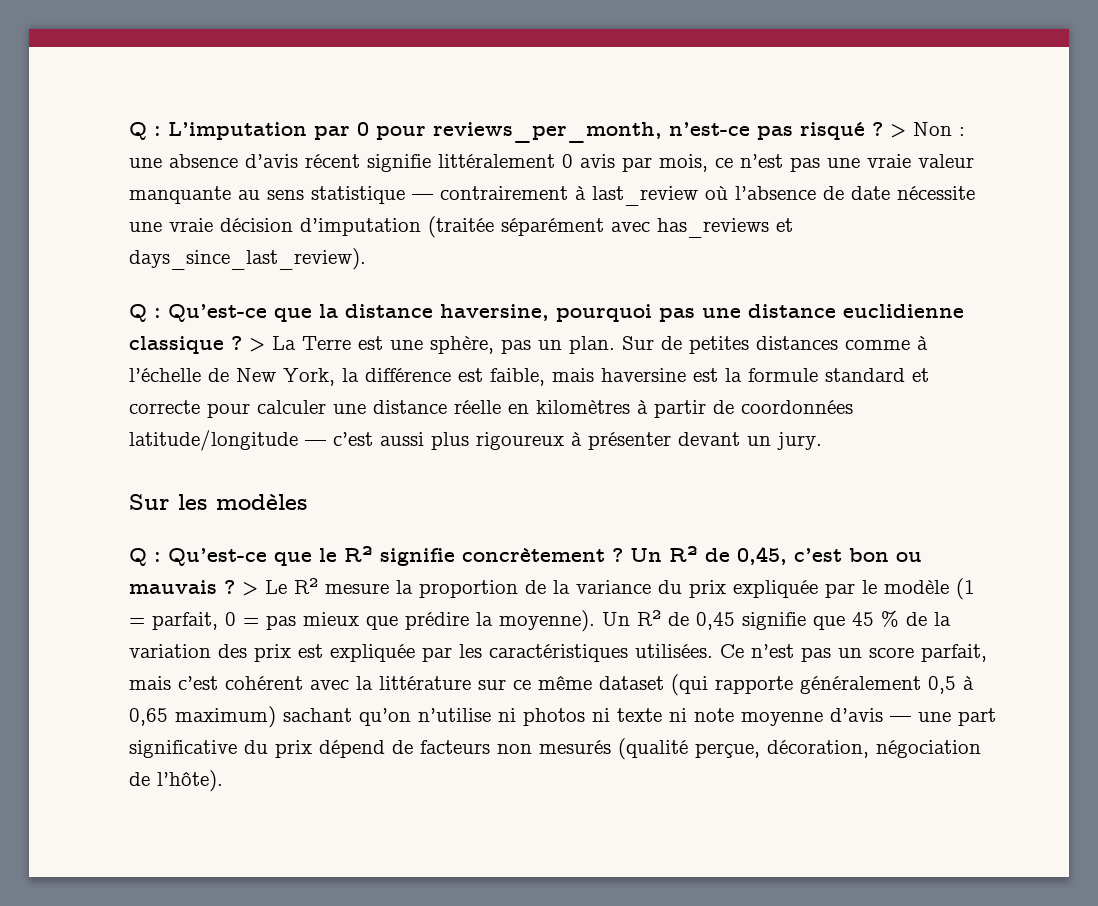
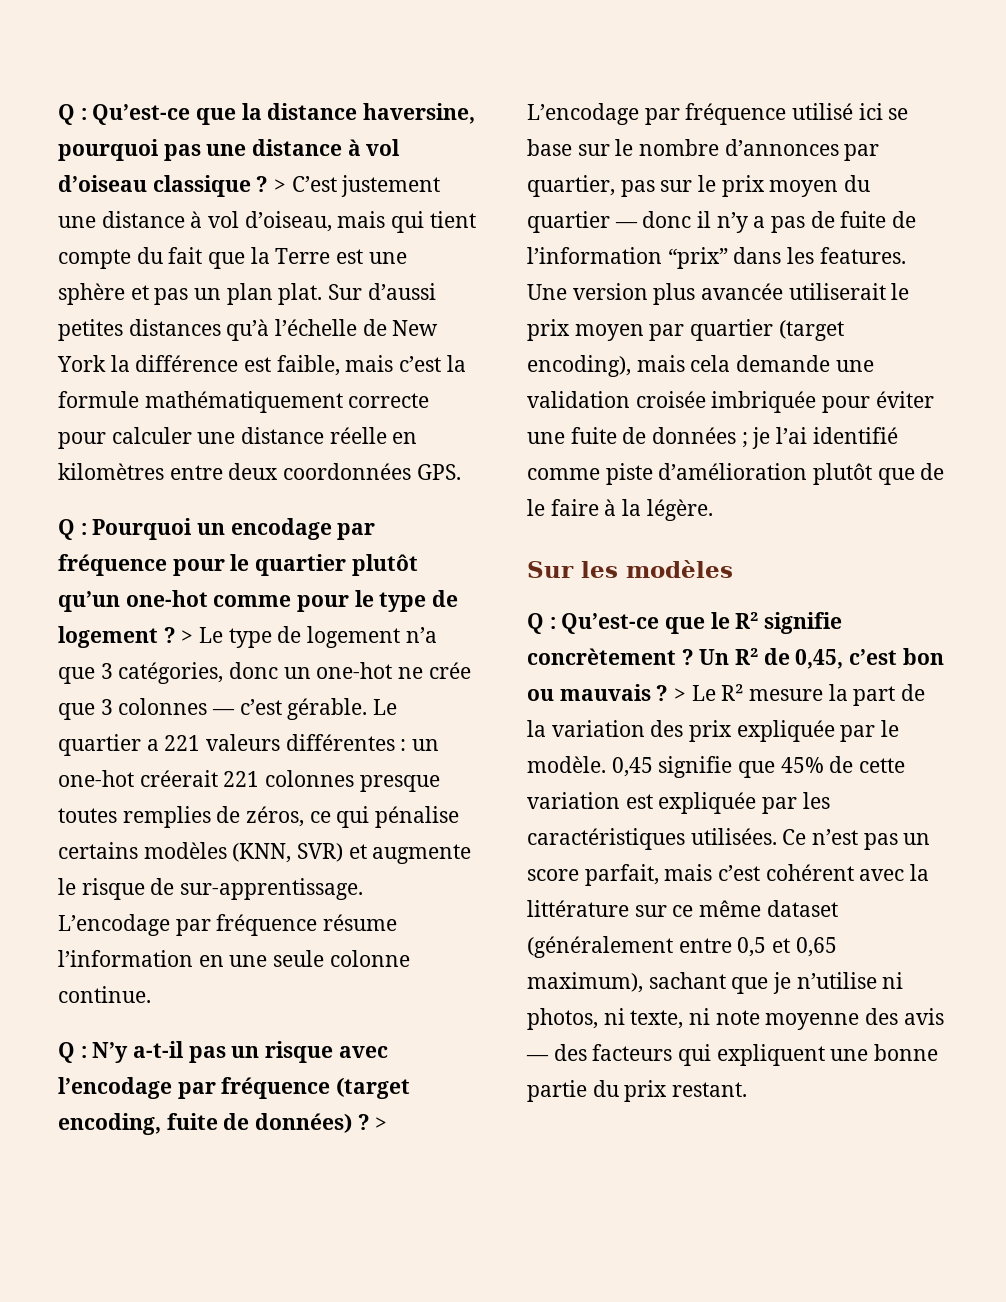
[129,122,965,143] [129,154,974,172] [129,186,975,206] [129,216,793,238] [129,248,366,270] [129,304,161,322] Q : L’imputation par 0 pour reviews_per_month, n’est-ce pas risqué ? > Non : une absence d’avis récent signifie littéralement 0 avis par mois, ce n’est pas une vraie valeur manquante au sens statistique — contrairement à last_review où l’absence de date nécessite une vraie décision d’imputation (traitée séparément avec has_reviews et days_since_last_review). // Q : -> [58,104,87,125] Q :
[843,304,964,318] [129,336,928,354] euclidienne classique ? > La Terre est une sphère, pas un plan. Sur de petites distances comme à -> [347,139,401,156] [58,175,441,197] [58,211,476,233] [58,247,407,269] [58,283,436,305] [58,319,270,341] à vol d’oiseau classique ? > C’est justement une distance à vol d’oiseau, mais qui tient compte du fait que la Terre est une sphère et pas un plan plat. Sur d’aussi petites distances qu’à
[283,368,335,386] York, -> [57,355,106,372] York
[601,368,929,382] haversine est la formule standard et -> [399,355,466,372] [58,391,343,413] c’est la formule mathématiquement
[637,400,853,418] [129,430,822,451] à partir de coordonnées latitude/longitude — c’est aussi plus rigoureux à présenter devant un jury. -> [169,463,461,480] [58,518,376,540] [58,554,418,576] [58,590,459,612] [58,626,437,648] [58,662,471,684] [58,698,398,720] [58,734,440,756] [58,770,440,792] [58,806,460,828] [58,842,472,864] [58,878,364,900] [58,914,398,936] [58,950,410,967] [58,986,151,1003] [58,1041,388,1063] [58,1077,411,1099] [58,1113,388,1135] [527,103,909,125] [527,139,880,161] [527,175,871,197] [527,211,917,233] [527,247,906,269] [527,283,910,305] [527,319,844,341] [527,355,874,377] [527,391,934,413] [527,427,898,449] [527,463,945,485] [527,499,713,521] entre deux coordonnées GPS. // Q : Pourquoi un encodage par fréquence pour le quartier plutôt qu’un one-hot comme pour le type de logement ? > Le type de logement n’a que 3 catégories, donc un one-hot ne crée que 3 colonnes — c’est gérable. Le quartier a 221 valeurs différentes : un one-hot créerait 221 colonnes presque toutes remplies de zéros, ce qui pénalise certains modèles (KNN, SVR) et augmente le risque de sur-apprentissage. L’encodage par fréquence résume l’information en une seule colonne continue. // Q : N’y a-t-il pas un risque avec l’encodage par fréquence (target encoding, fuite de données) ? > L’encodage par fréquence utilisé ici se base sur le nombre d’annonces par quartier, pas sur le prix moyen du quartier — donc il n’y a pas de fuite de l’information “prix” dans les features. Une version plus avancée utiliserait le prix moyen par quartier (target encoding), mais cela demande une validation croisée imbriquée pour éviter une fuite de données ; je l’ai identifié comme piste d’amélioration plutôt que de le faire à la légère.
[419,578,975,600] [129,610,899,632] proportion de la variance du prix expliquée par le modèle (1 = parfait, 0 = pas mieux que prédire la moyenne). Un R² de 0,45 signifie que 45 % -> [853,686,896,706] part
(291, 653) none -> [736,720,900,742] [527,756,906,778] [527,792,620,809] expliquée par le modèle. 0,45 signifie que 45% de cette variation
[671,674,974,696] [129,706,996,728] [129,738,981,760] [129,770,223,792] (qui rapporte généralement 0,5 à 0,65 maximum) sachant qu’on n’utilise ni photos ni texte ni note moyenne d’avis — une part significative du prix dépend de facteurs non mesurés (qualité perçue, décoration, négociation de l’hôte). -> [527,936,837,958] [527,972,904,994] [527,1008,944,1030] [526,1044,939,1066] [527,1080,748,1102] (généralement entre 0,5 et 0,65 maximum), sachant que je n’utilise ni photos, ni texte, ni note moyenne des avis — des facteurs qui expliquent une bonne partie du prix restant.

